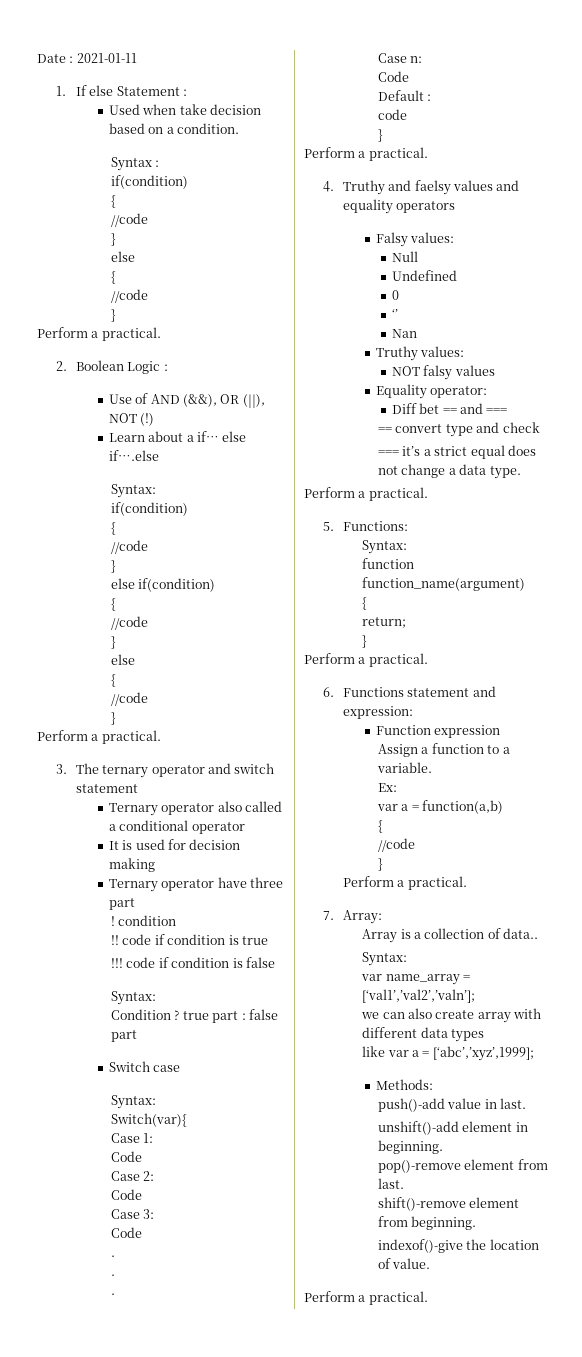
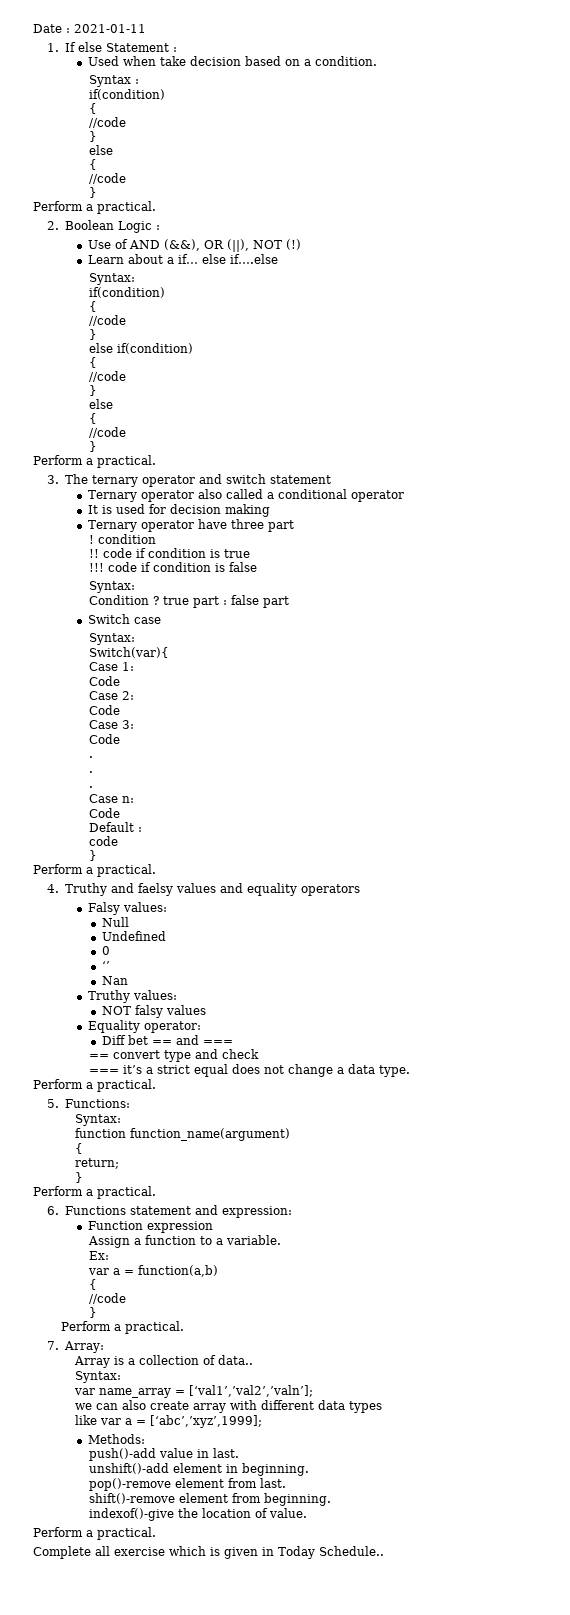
(428, 1298) none -> [33,1546,384,1559] // Complete all exercise which is given in Today Schedule..

